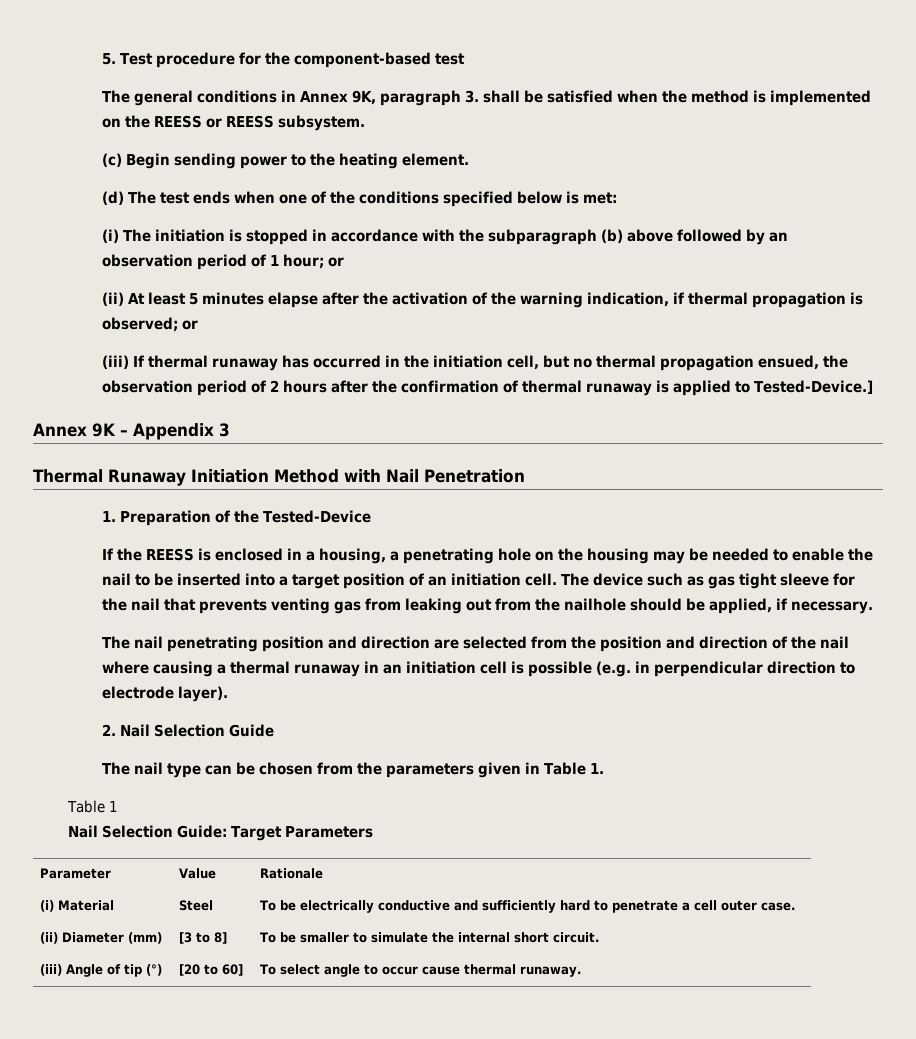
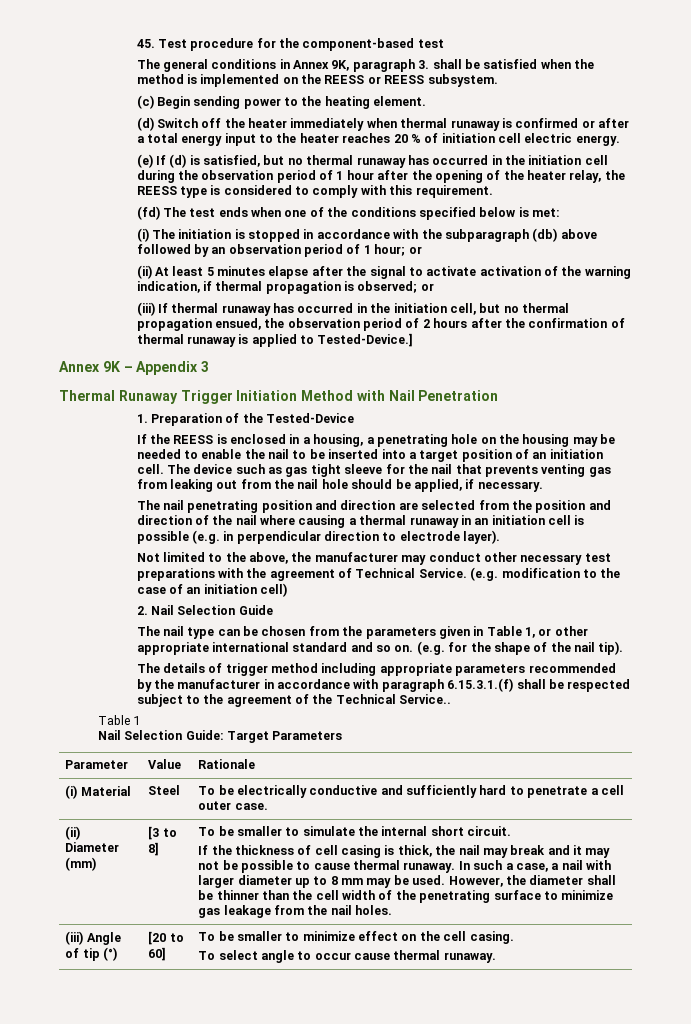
[102,53,117,65] 5. -> [136,39,155,48] 45.
(125, 198) none -> [156,118,630,131] [136,133,620,146] [136,154,608,168] [136,170,625,183] [136,185,493,198] [136,206,160,220] Switch off the heater immediately when thermal runaway is confirmed or after a total energy input to the heater reaches 20 % of initiation cell electric energy. // (e) If (d) is satisfied, but no thermal runaway has occurred in the initiation cell during the observation period of 1 hour after the opening of the heater relay, the REESS type is considered to comply with this requirement. // (fd)
[601,229,624,243] (b) -> [532,228,558,242] (db)
(389, 298) none -> [369,266,477,279] signal to activate
(186, 477) none -> [180,390,233,404] Trigger
[564,598,627,611] nailhole -> [297,479,348,489] nail hole
(229, 694) none -> [136,552,611,565] [136,567,621,581] [136,583,288,597] // Not limited to the above, the manufacturer may conduct other necessary test preparations with the agreement of Technical Service. (e.g. modification to the case of an initiation cell)
[590,763,605,774] 1. -> [525,626,588,638] [136,641,624,655] [136,663,616,676] [136,678,631,692] [136,694,452,707] 1, or other appropriate international standard and so on. (e.g. for the shape of the nail tip). // The details of trigger method including appropriate parameters recommended by the manufacturer in accordance with paragraph 6.15.3.1.(f) shall be respected subject to the agreement of the Technical Service..
(600, 937) none -> [198,845,611,858] [198,860,612,873] [198,875,616,888] [198,890,614,903] [198,905,393,918] // If the thickness of cell casing is thick, the nail may break and it may not be possible to cause thermal runaway. In such a case, a nail with larger diameter up to 8 mm may be used. However, the diameter shall be thinner than the cell width of the penetrating surface to minimize gas leakage from the nail holes.
(277, 969) none -> [218,931,514,944] [198,951,216,960] be smaller to minimize effect on the cell casing. // To

